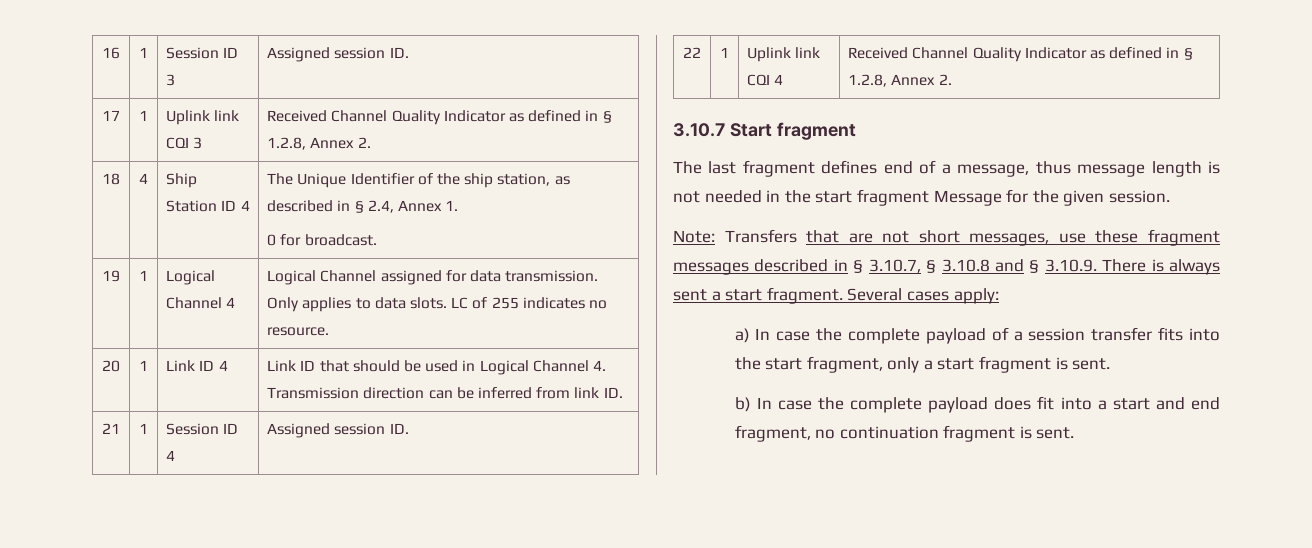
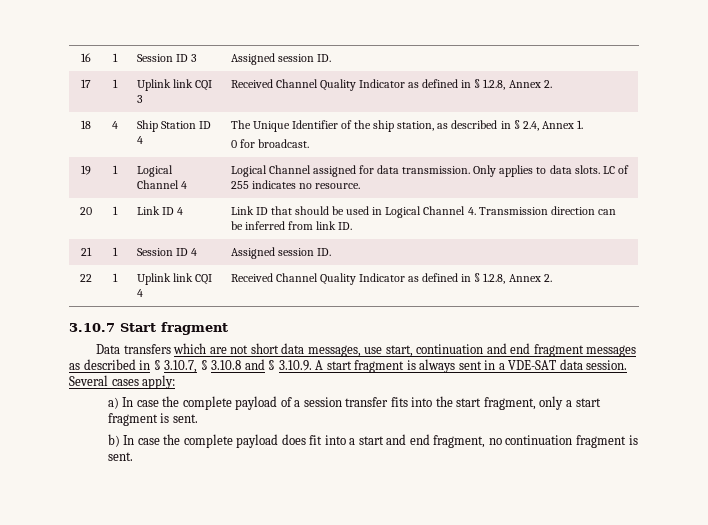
[673,160,1220,177] [673,189,1170,206] [673,229,840,243] The last fragment defines end of a message, thus message length is not needed in the start fragment Message for the given session. // Note: Transfers that -> [96,343,207,354] Data transfers which
(960, 236) none -> [281,343,305,354] data
[1095,230,1139,243] these -> [385,343,531,357] start, continuation and end
(749, 268) none -> [69,363,80,370] as
[1102,259,1220,275] [673,287,843,304] There is always sent a start fragment. -> [315,359,628,373] A start fragment is always sent in a VDE-SAT data session.

